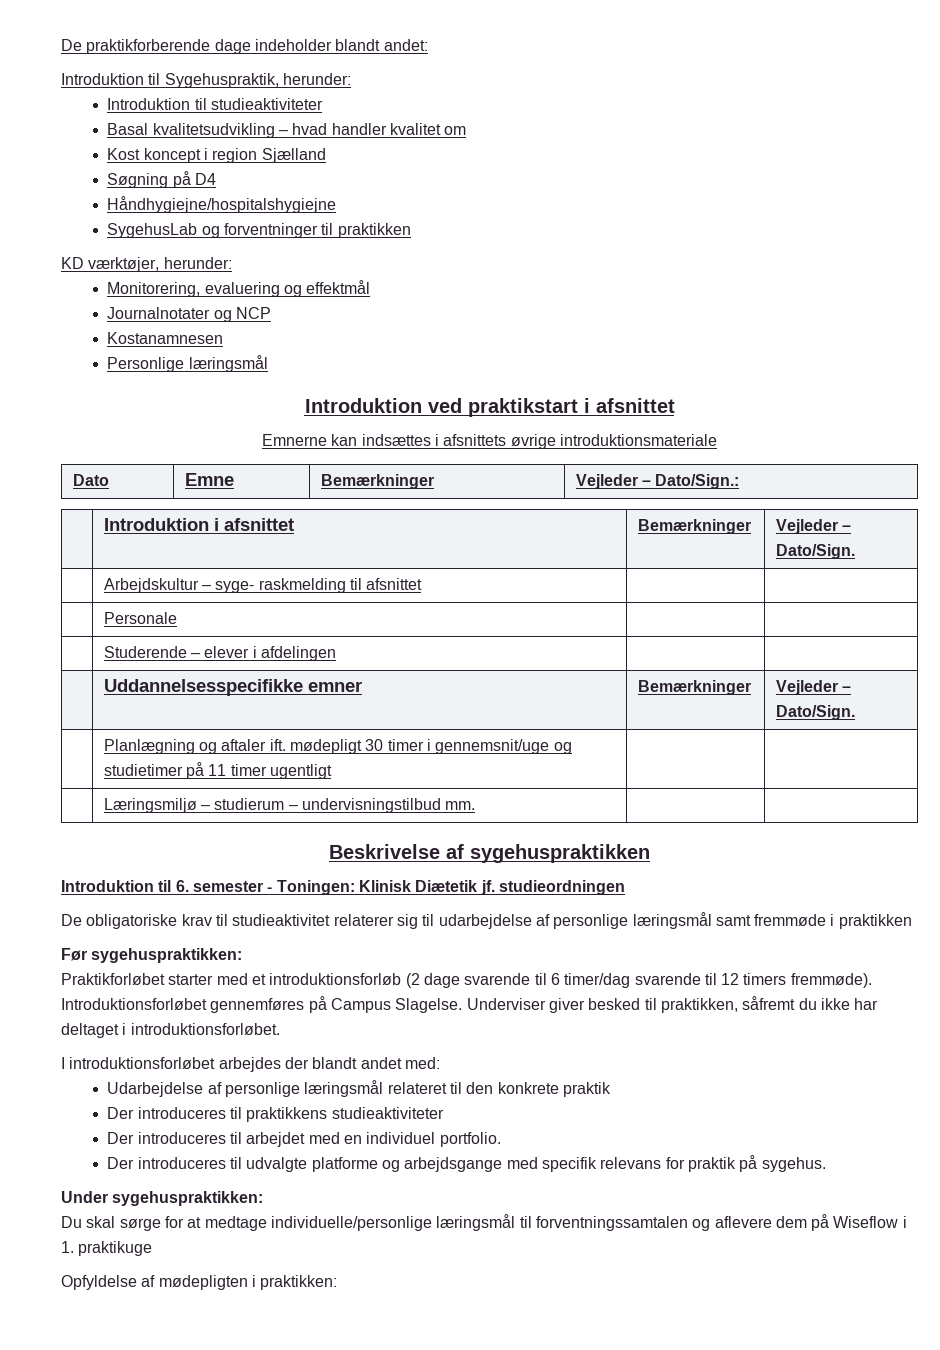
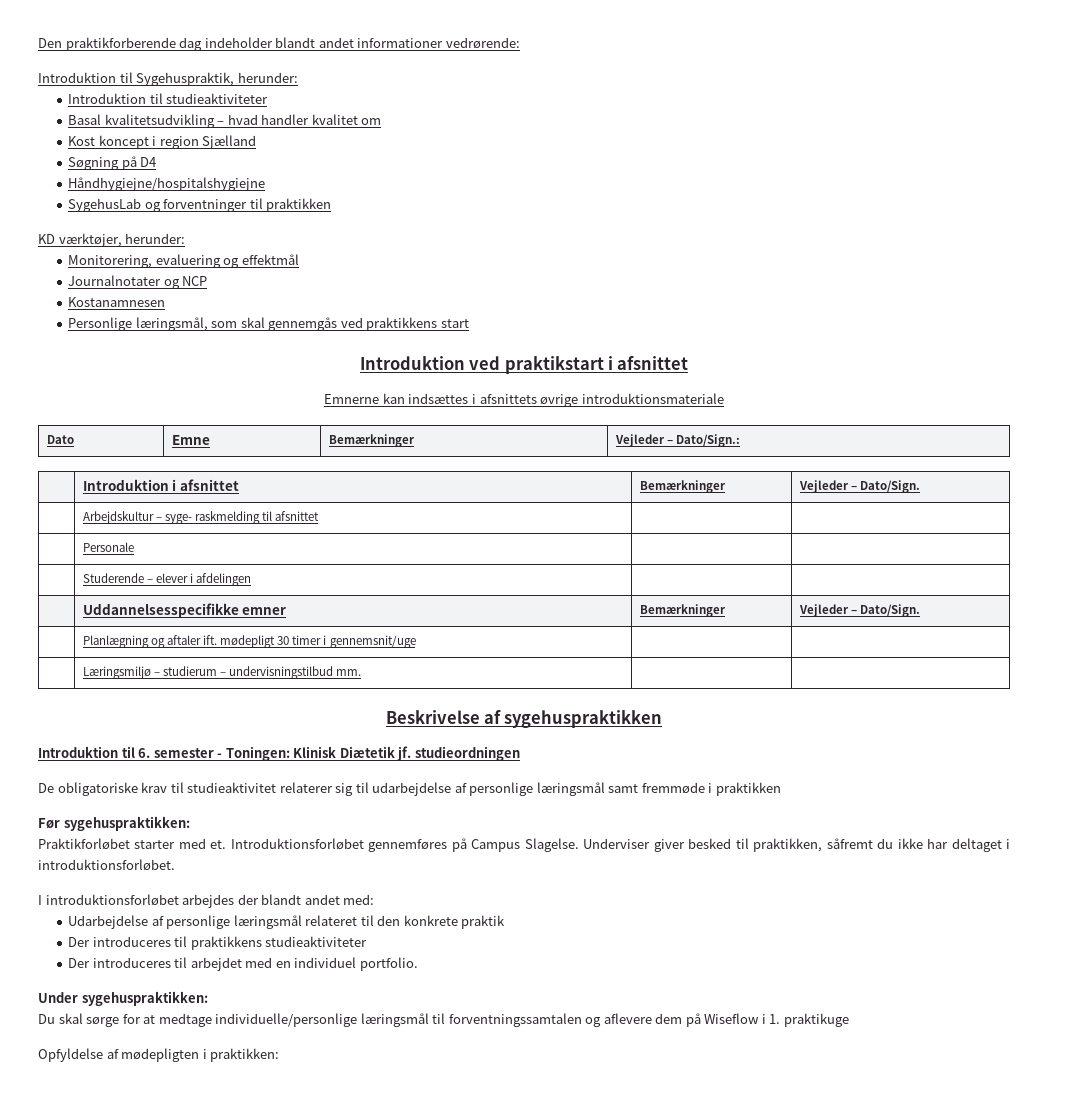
[61,39,428,54] De praktikforberende dage indeholder blandt andet: -> [38,37,520,51] Den praktikforberende dag indeholder blandt andet informationer vedrørende:
[188,355,268,372] læringsmål -> [135,317,469,331] læringsmål, som skal gennemgås ved praktikkens start
[553,742,572,754] [103,762,333,779] og studietimer på 11 timer ugentligt -> (416, 641) none
[251,973,872,988] et introduktionsforløb (2 dage svarende til 6 timer/dag svarende til 12 timers fremmøde). -> [210,840,227,849] et.
[107,1155,826,1172] // Der introduceres til udvalgte platforme og arbejdsgange med specifik relevans for praktik på sygehus. -> (418, 964) none

